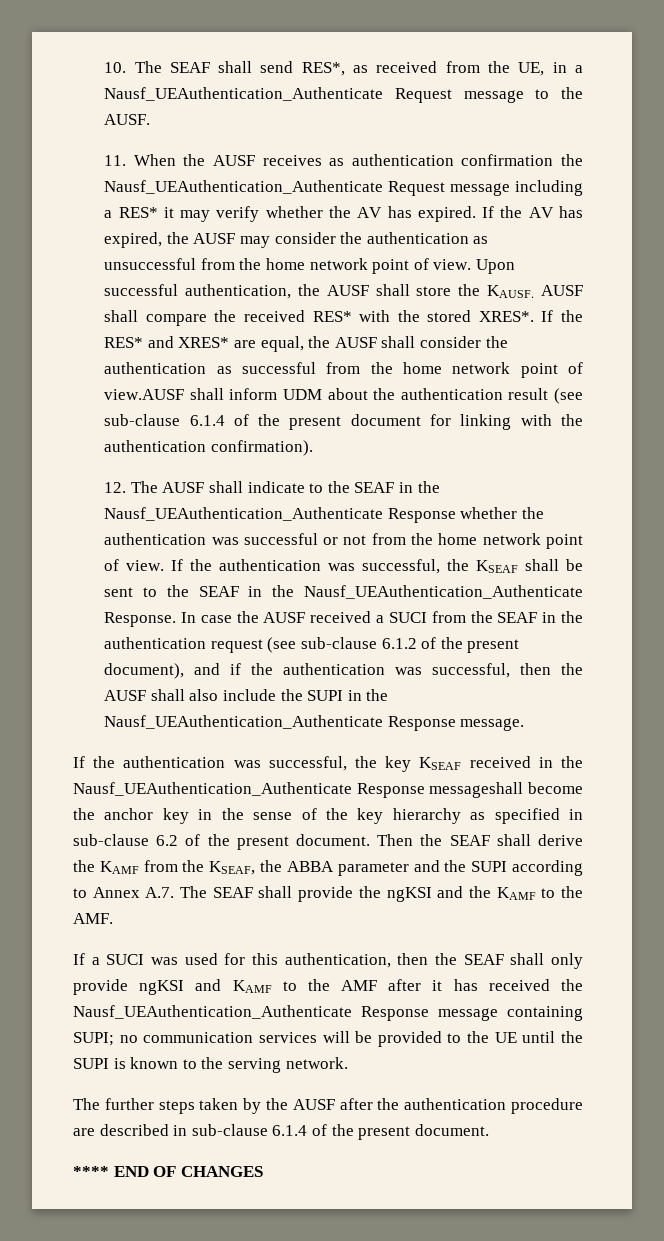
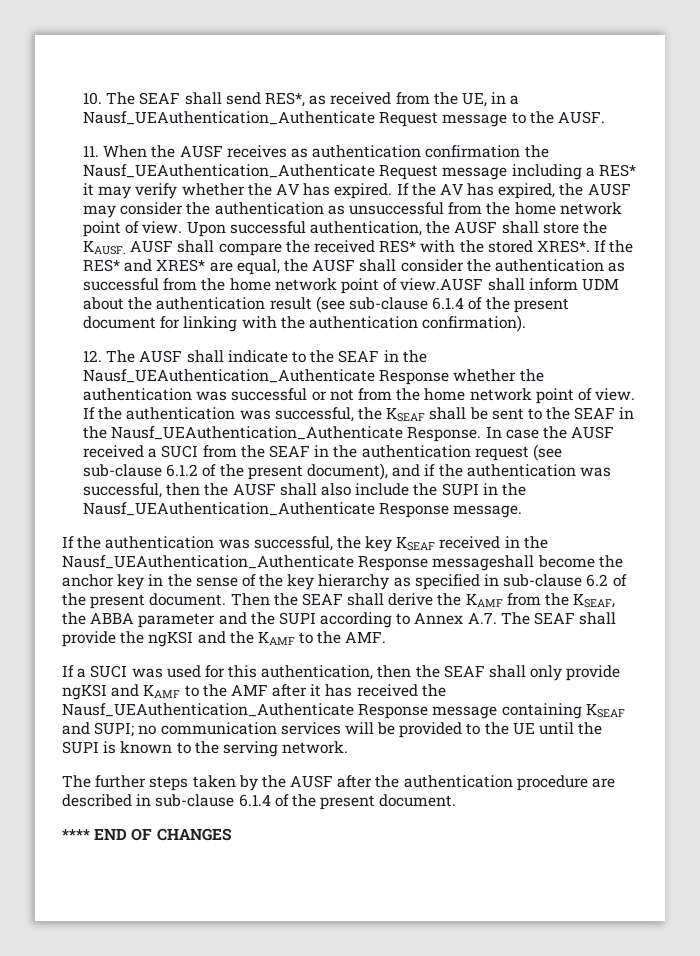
(583, 1013) none -> [585,703,625,718] [62,722,90,735] KSEAF and

